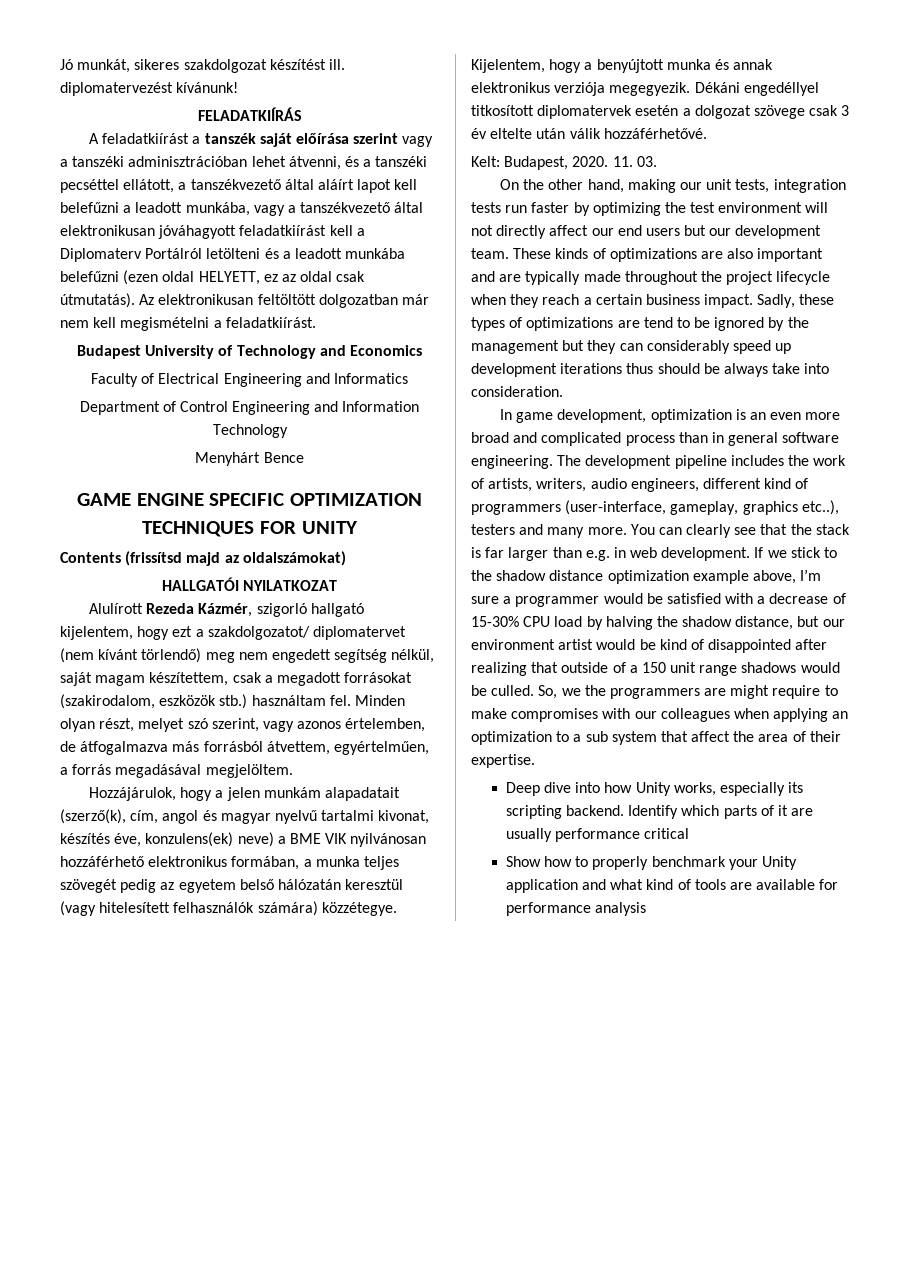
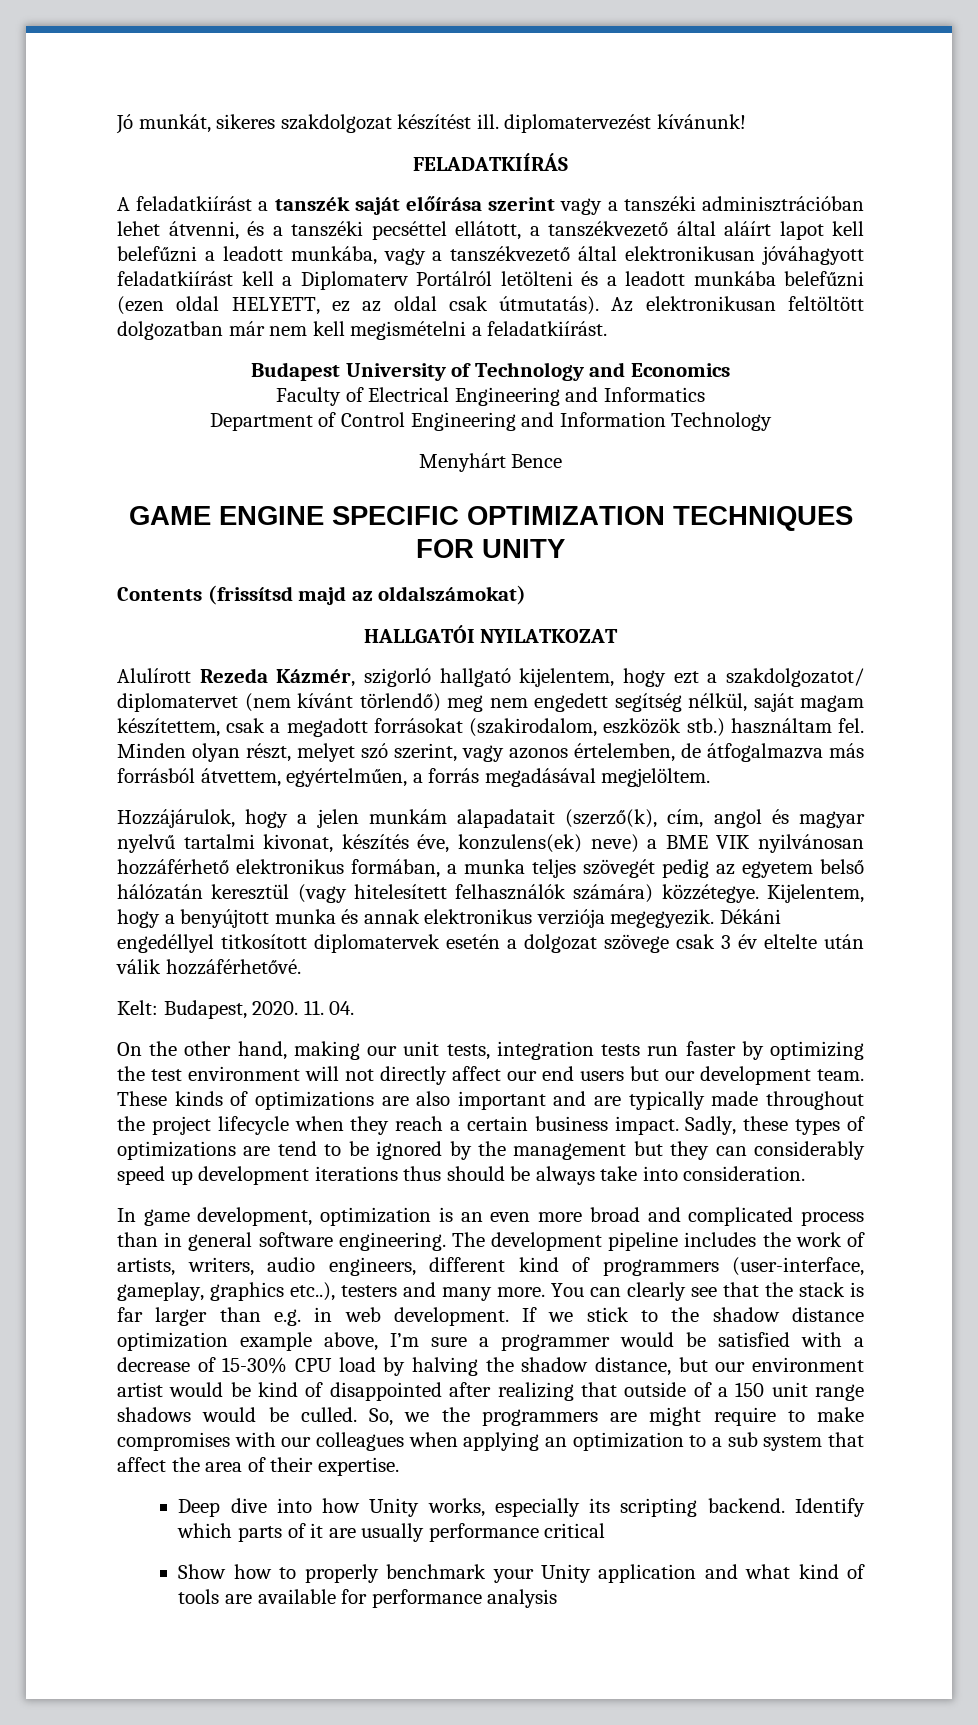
[636,156,657,167] 03. -> [329,1001,355,1015] 04.

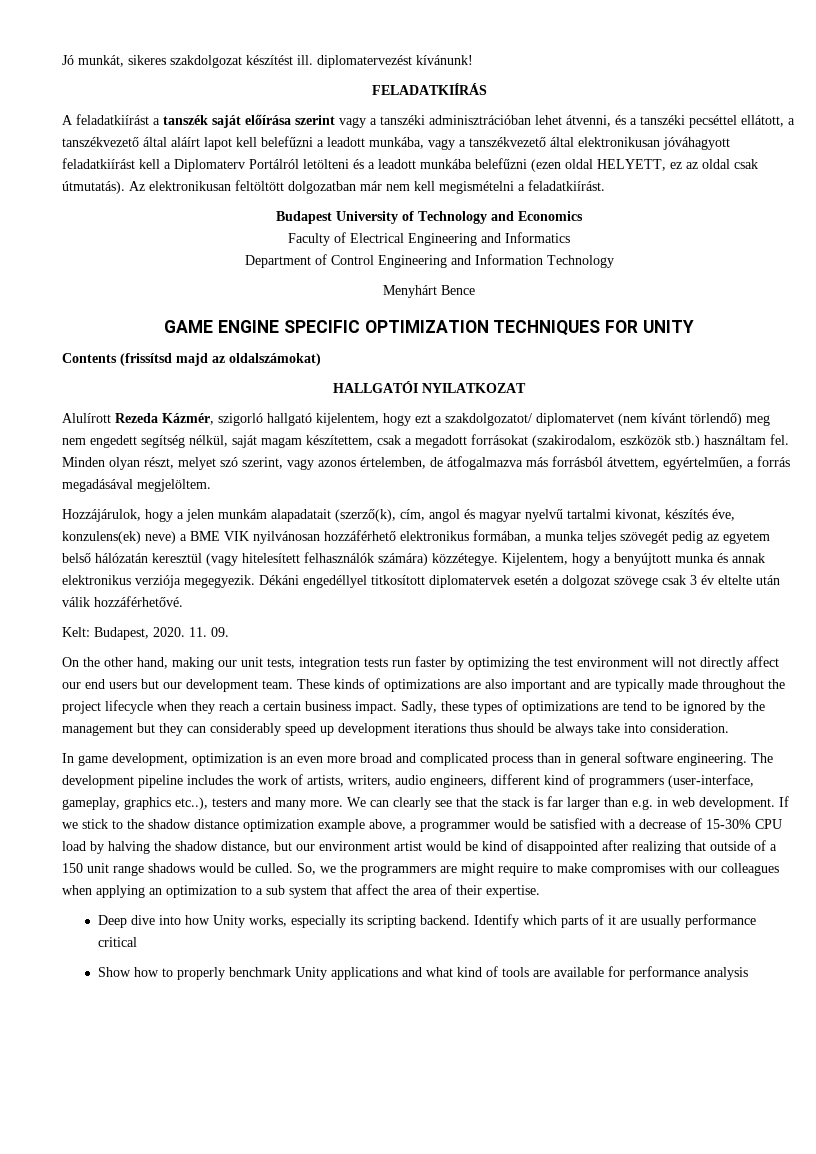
[329,1001,355,1015] 04. -> [211,627,229,637] 09.
[551,1283,584,1297] You -> [347,797,366,807] We
[390,1333,467,1347] I’m sure -> (406, 825) none
[492,1564,697,1583] your Unity application -> [294,967,398,980] Unity applications

